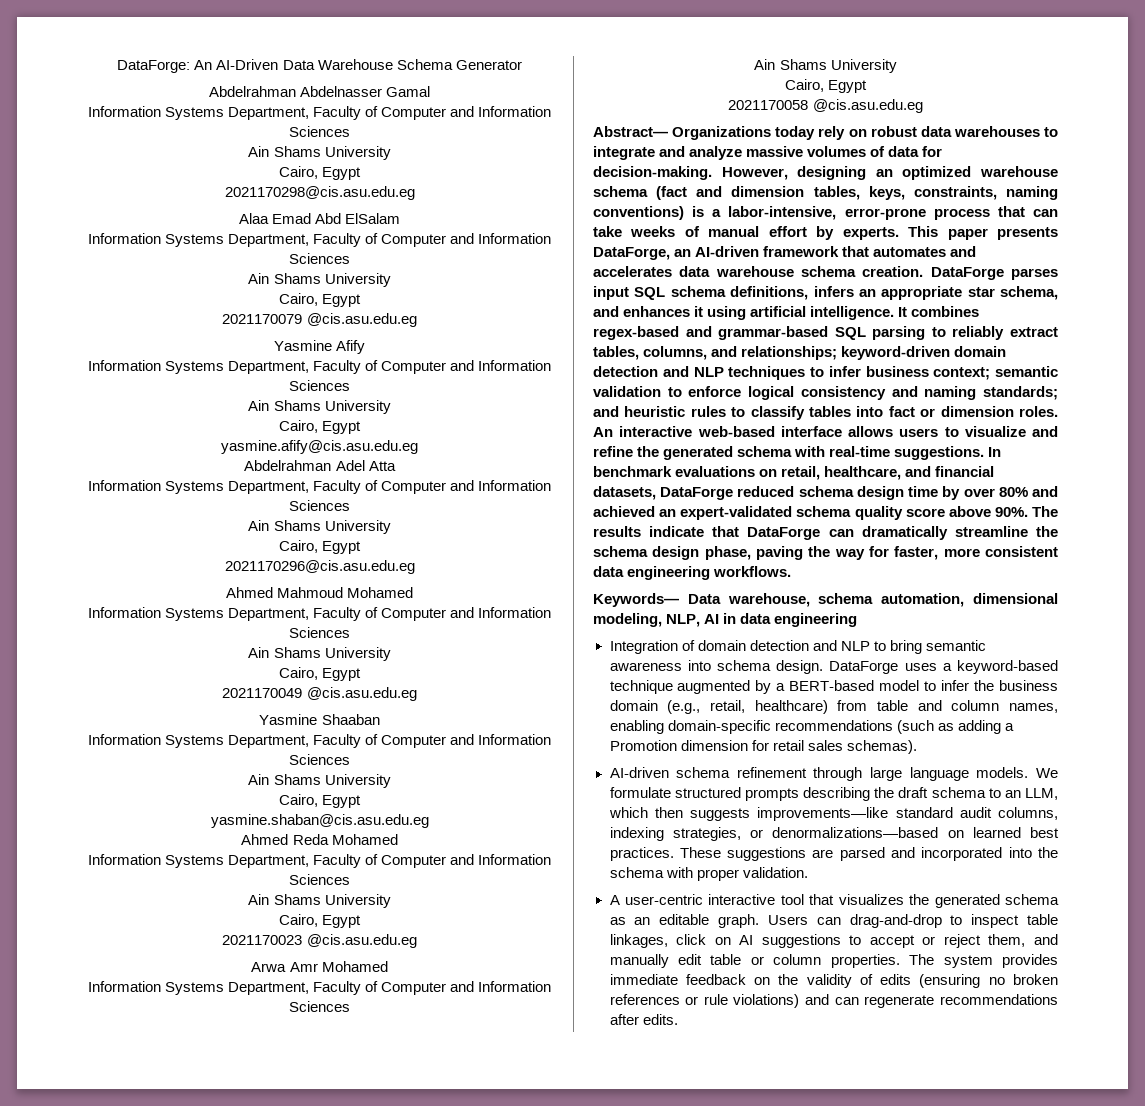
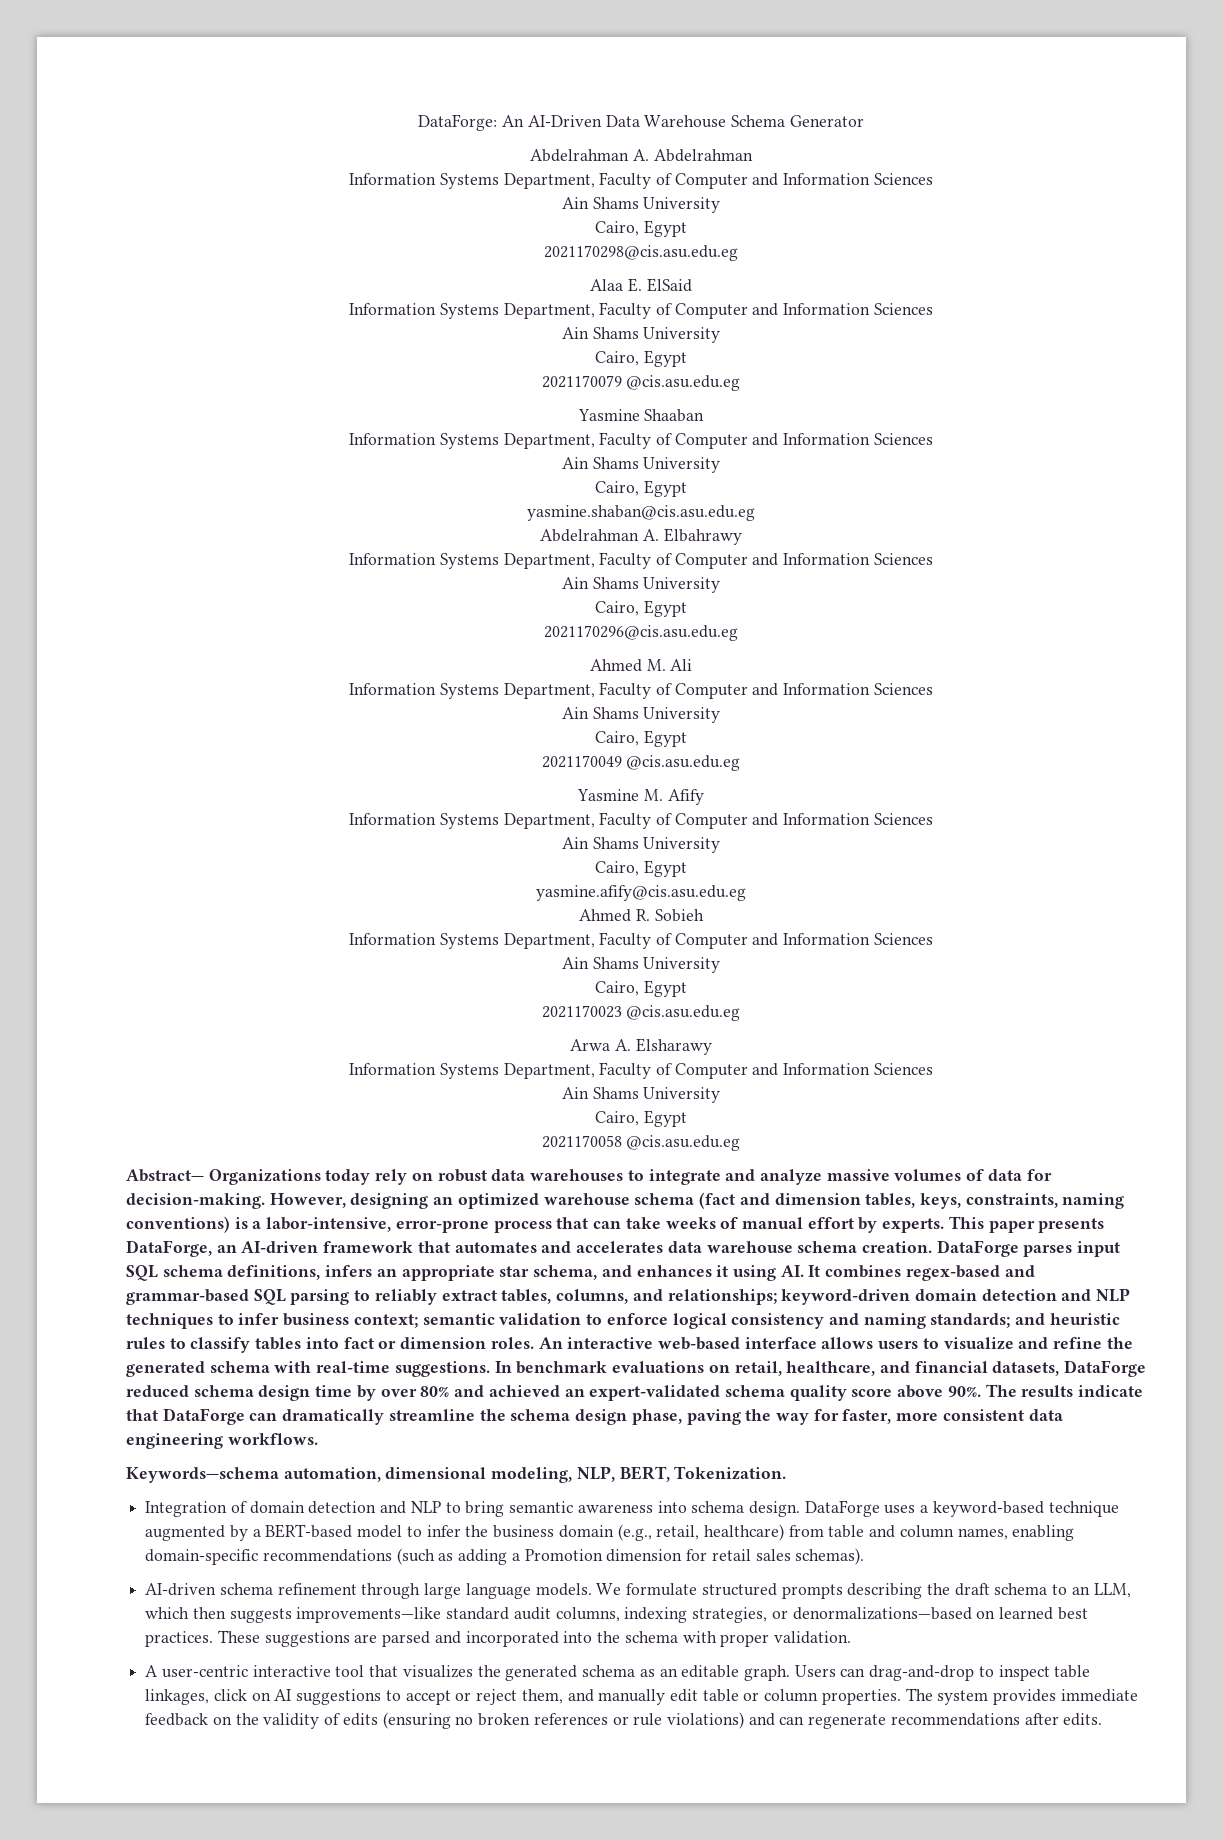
[300,86,431,97] Abdelnasser Gamal -> [633,149,753,162] A. Abdelrahman
[271,213,401,224] Emad Abd ElSalam -> [628,278,692,292] E. ElSaid
[273,340,366,354] [87,360,552,374] [289,380,350,391] [248,400,391,414] [278,420,362,434] [221,440,418,454] [244,460,396,471] [87,480,552,494] [289,500,350,511] [248,520,391,534] [278,540,362,554] [224,560,415,574] [225,587,414,598] [87,607,552,621] [289,627,350,638] [248,647,391,661] [278,667,362,681] [222,687,417,701] // Yasmine Afify // Information Systems Department, Faculty of Computer and Information Sciences // Ain Shams University // Cairo, Egypt // yasmine.afify@cis.asu.edu.eg // Abdelrahman Adel Atta // Information Systems Department, Faculty of Computer and Information Sciences // Ain Shams University // Cairo, Egypt // 2021170296@cis.asu.edu.eg // Ahmed Mahmoud Mohamed // Information Systems Department, Faculty of Computer and Information Sciences // Ain Shams University // Cairo, Egypt // 2021170049 @cis.asu.edu.eg -> (741, 383) none
[241,834,398,845] Ahmed Reda Mohamed -> [540,528,742,545] [349,552,933,569] [561,577,721,593] [595,600,687,617] [544,625,738,641] [589,659,693,672] [349,682,933,699] [561,707,721,723] [595,730,687,747] [541,755,741,771] [577,789,704,805] [349,812,933,829] [561,837,721,853] [595,860,687,877] [536,885,746,901] [579,909,704,922] Abdelrahman A. Elbahrawy // Information Systems Department, Faculty of Computer and Information Sciences // Ain Shams University // Cairo, Egypt // 2021170296@cis.asu.edu.eg // Ahmed M. Ali // Information Systems Department, Faculty of Computer and Information Sciences // Ain Shams University // Cairo, Egypt // 2021170049 @cis.asu.edu.eg // Yasmine M. Afify // Information Systems Department, Faculty of Computer and Information Sciences // Ain Shams University // Cairo, Egypt // yasmine.afify@cis.asu.edu.eg // Ahmed R. Sobieh
[289,961,388,972] Amr Mohamed -> [615,1038,712,1055] A. Elsharawy
[750,306,895,320] artificial intelligence. -> [780,1265,804,1277] AI.
[593,593,1058,607] [593,613,858,627] Keywords— Data warehouse, schema automation, dimensional modeling, NLP, AI in data engineering -> [126,1466,787,1483] Keywords—schema automation, dimensional modeling, NLP, BERT, Tokenization.

